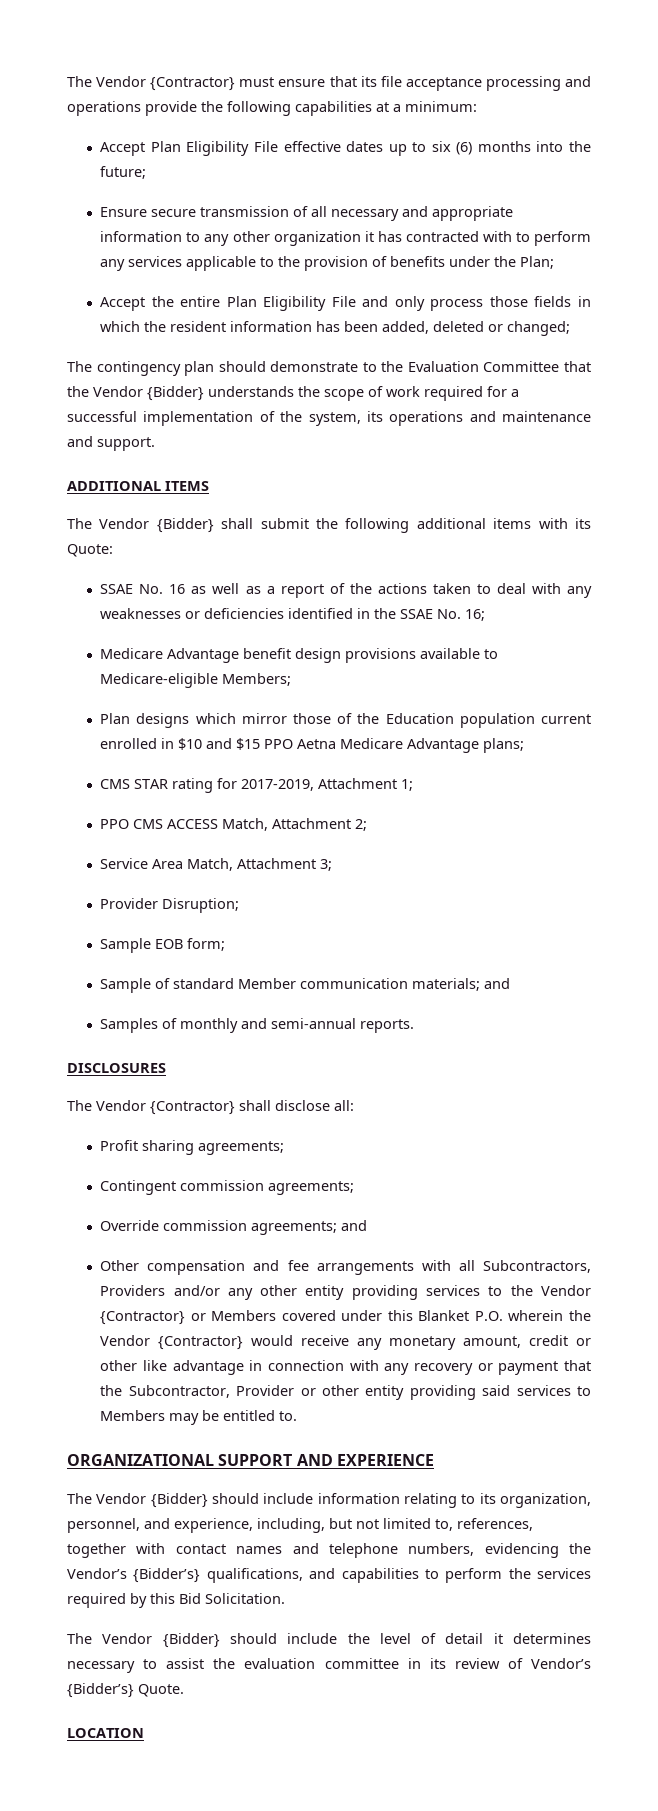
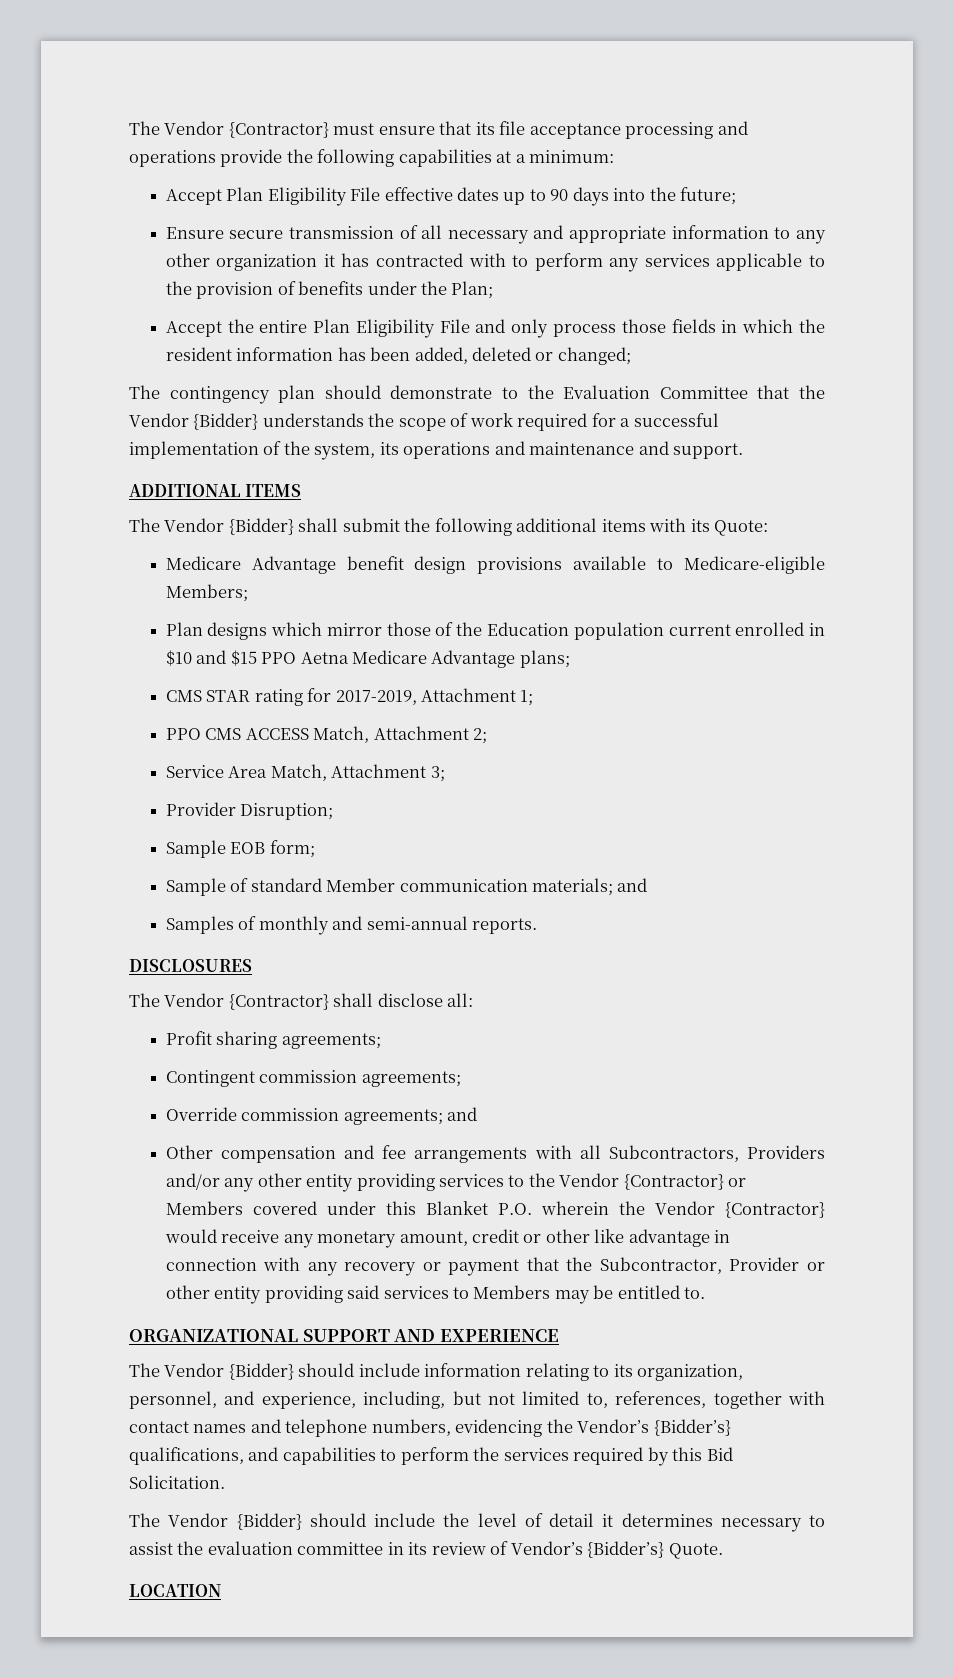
[431,141,531,155] six (6) months -> [550,187,609,206] 90 days
[100,583,593,598] [100,608,486,621] // SSAE No. 16 as well as a report of the actions taken to deal with any weaknesses or deficiencies identified in the SSAE No. 16; -> (769, 528) none

